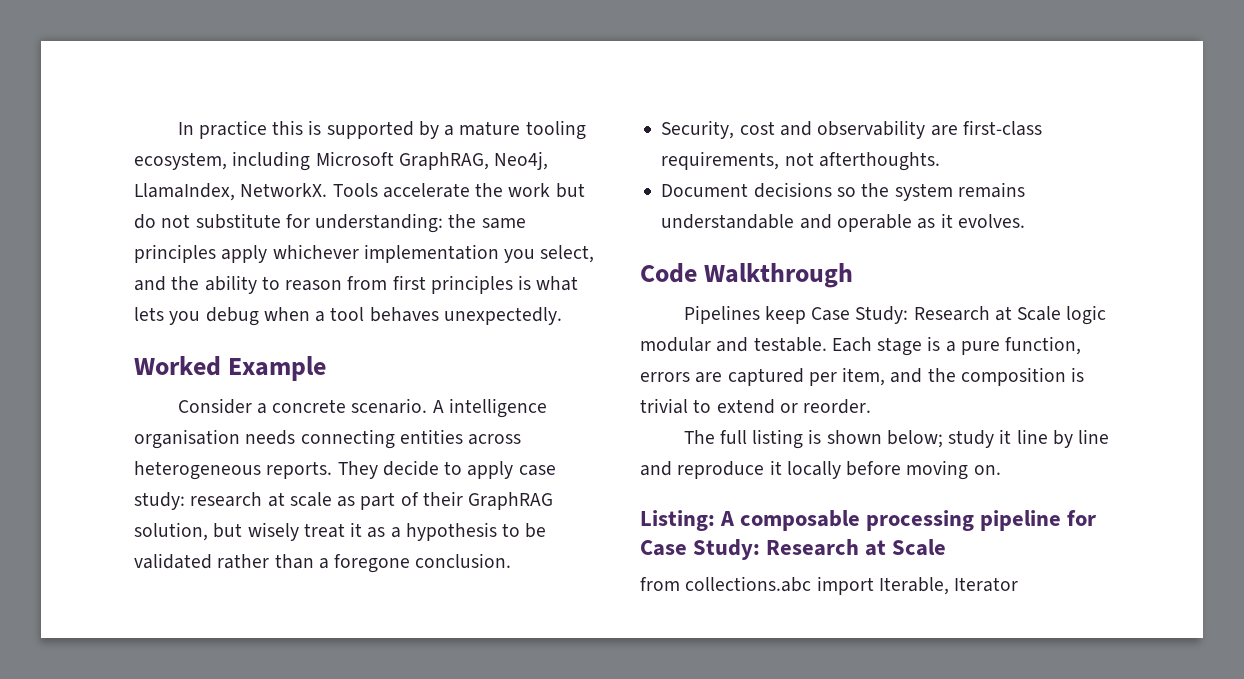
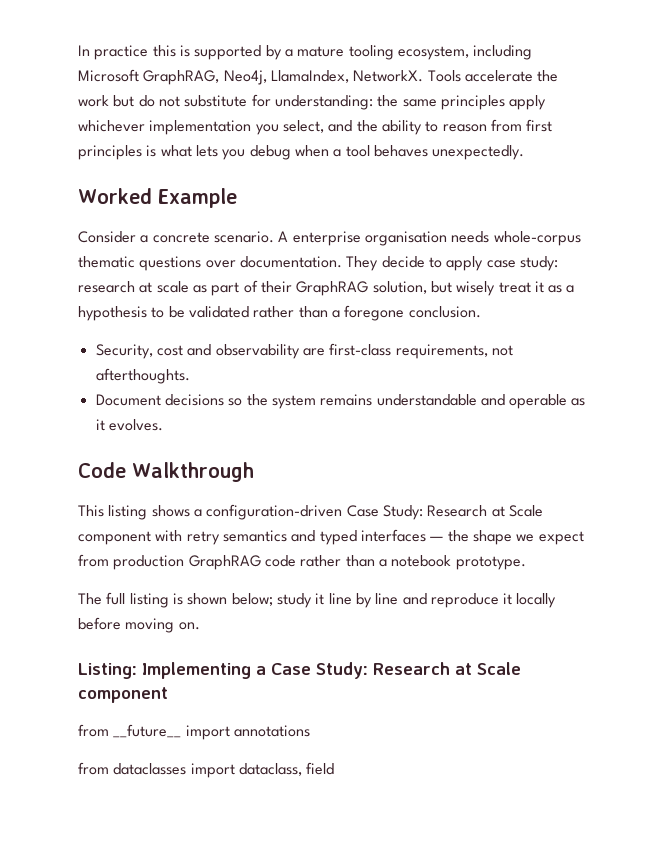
[448,398,547,418] intelligence -> [292,231,361,246] enterprise
[300,429,522,449] [134,461,333,480] connecting entities across heterogeneous reports. -> [493,231,581,246] [78,256,342,271] whole-corpus thematic questions over documentation.
[683,305,1107,325] [640,336,1082,356] [640,367,1085,386] [640,398,872,414] Pipelines keep Case Study: Research at Scale logic modular and testable. Each stage is a pure function, errors are captured per item, and the composition is trivial to extend or reorder. -> [78,504,543,520] [78,529,584,545] [78,554,526,570] This listing shows a configuration-driven Case Study: Research at Scale component with retry semantics and typed interfaces — the shape we expect from production GraphRAG code rather than a notebook prototype.
[720,510,1097,531] [640,539,947,560] [640,576,1019,595] A composable processing pipeline for Case Study: Research at Scale // from collections.abc import Iterable, Iterator -> [142,662,521,679] [78,687,168,703] [78,724,310,740] [78,762,335,778] Implementing a Case Study: Research at Scale component // from __future__ import annotations // from dataclasses import dataclass, field

